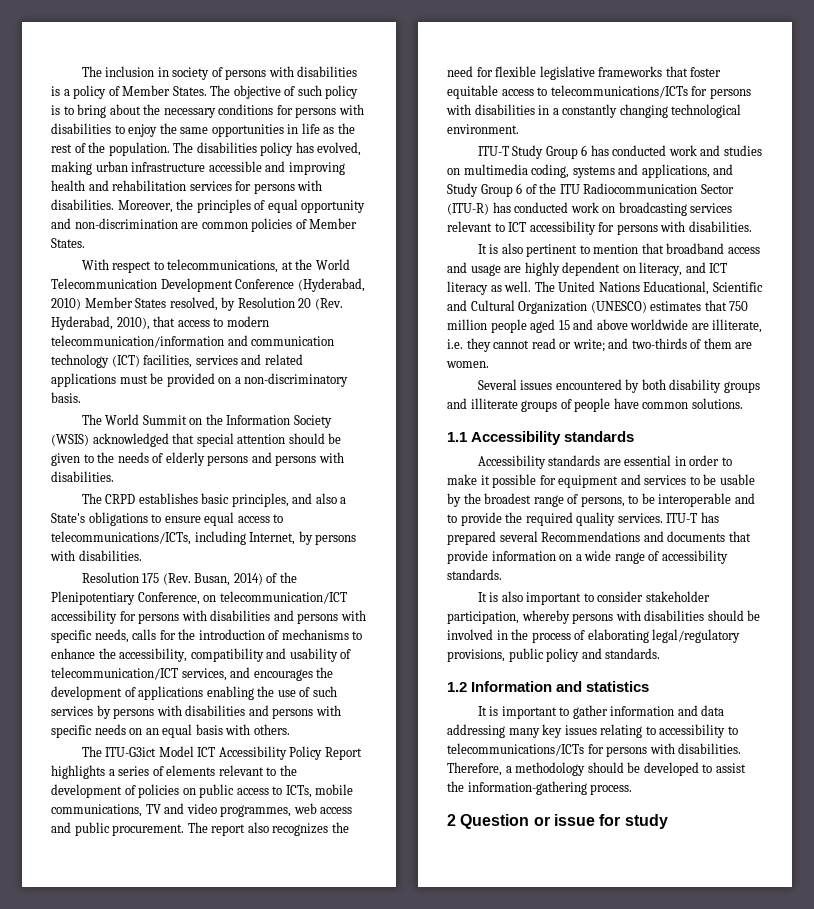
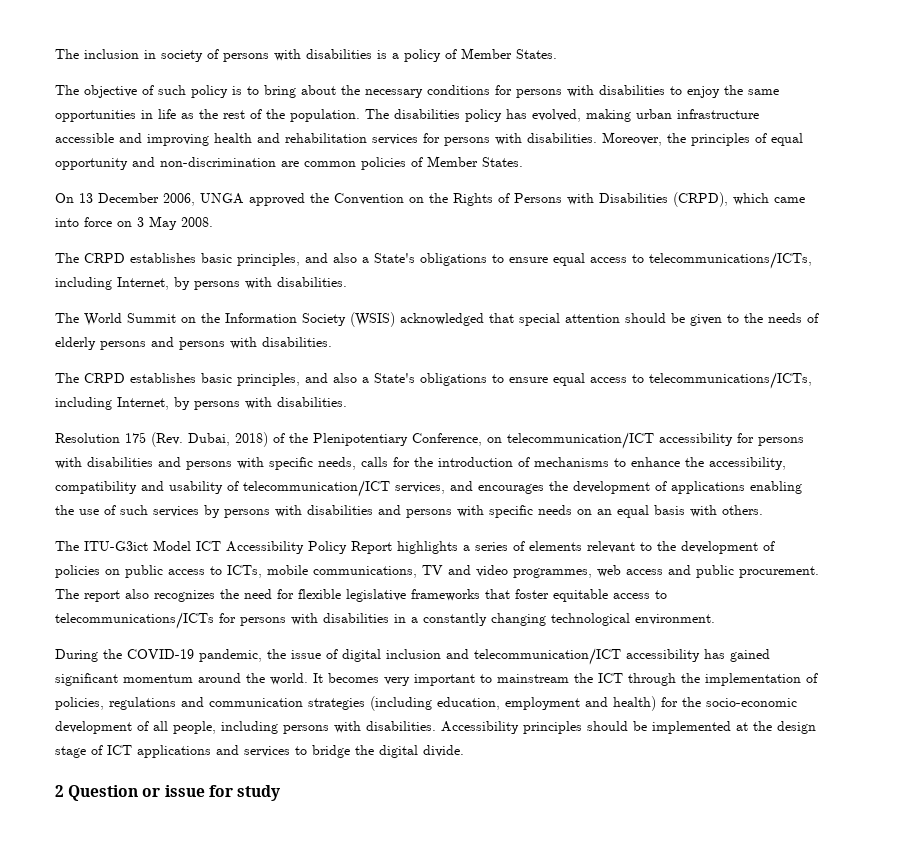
(207, 91) none -> (557, 54) //
[81,259,350,273] [51,278,365,292] [51,297,343,311] [51,316,269,330] [51,335,335,348] [51,354,303,368] [51,373,349,387] [51,392,81,403] With respect to telecommunications, at the World Telecommunication Development Conference (Hyderabad, 2010) Member States resolved, by Resolution 20 (Rev. Hyderabad, 2010), that access to modern telecommunication/information and communication technology (ICT) facilities, services and related applications must be provided on a non-discriminatory basis. -> [55,192,805,207] [55,216,213,230] [55,252,812,269] [55,277,347,290] On 13 December 2006, UNGA approved the Convention on the Rights of Persons with Disabilities (CRPD), which came into force on 3 May 2008. // The CRPD establishes basic principles, and also a State's obligations to ensure equal access to telecommunications/ICTs, including Internet, by persons with disabilities.
[194,573,263,586] Busan, 2014) -> [188,432,268,447] Dubai, 2018)
[477,145,762,159] [447,164,734,178] [447,183,734,197] [447,202,733,216] [447,221,752,235] [477,243,760,257] [447,262,728,276] [447,281,763,295] [447,300,749,314] [447,319,763,333] [447,338,753,352] [446,361,489,368] [477,379,760,393] [447,398,743,412] [447,431,635,445] [477,455,732,469] [447,474,755,488] [447,493,755,507] [447,512,719,526] [447,531,751,545] [447,550,728,564] [447,569,502,580] [477,591,710,605] [447,610,761,624] [447,629,741,643] [447,648,661,662] [447,681,650,692] [477,705,725,719] [447,724,738,738] [447,743,742,757] [447,762,746,776] [447,781,633,795] ITU-T Study Group 6 has conducted work and studies on multimedia coding, systems and applications, and Study Group 6 of the ITU Radiocommunication Sector (ITU-R) has conducted work on broadcasting services relevant to ICT accessibility for persons with disabilities. // It is also pertinent to mention that broadband access and usage are highly dependent on literacy, and ICT literacy as well. The United Nations Educational, Scientific and Cultural Organization (UNESCO) estimates that 750 million people aged 15 and above worldwide are illiterate, i.e. they cannot read or write; and two-thirds of them are women. // Several issues encountered by both disability groups and illiterate groups of people have common solutions. // 1.1 Accessibility standards // Accessibility standards are essential in order to make it possible for equipment and services to be usable by the broadest range of persons, to be interoperable and to provide the required quality services. ITU-T has prepared several Recommendations and documents that provide information on a wide range of accessibility standards. // It is also important to consider stakeholder participation, whereby persons with disabilities should be involved in the process of elaborating legal/regulatory provisions, public policy and standards. // 1.2 Information and statistics // It is important to gather information and data addressing many key issues relating to accessibility to telecommunications/ICTs for persons with disabilities. Therefore, a methodology should be developed to assist the information-gathering process. -> [55,648,770,665] [55,673,818,686] [55,696,797,711] [55,721,816,734] [55,745,464,758] During the COVID-19 pandemic, the issue of digital inclusion and telecommunication/ICT accessibility has gained significant momentum around the world. It becomes very important to mainstream the ICT through the implementation of policies, regulations and communication strategies (including education, employment and health) for the socio-economic development of all people, including persons with disabilities. Accessibility principles should be implemented at the design stage of ICT applications and services to bridge the digital divide.

